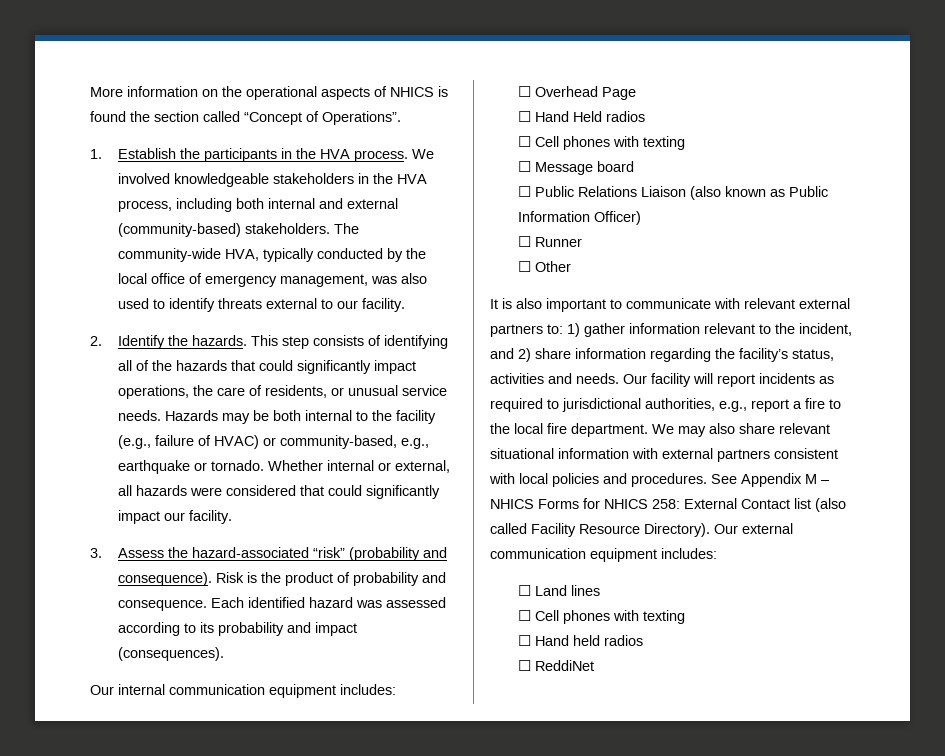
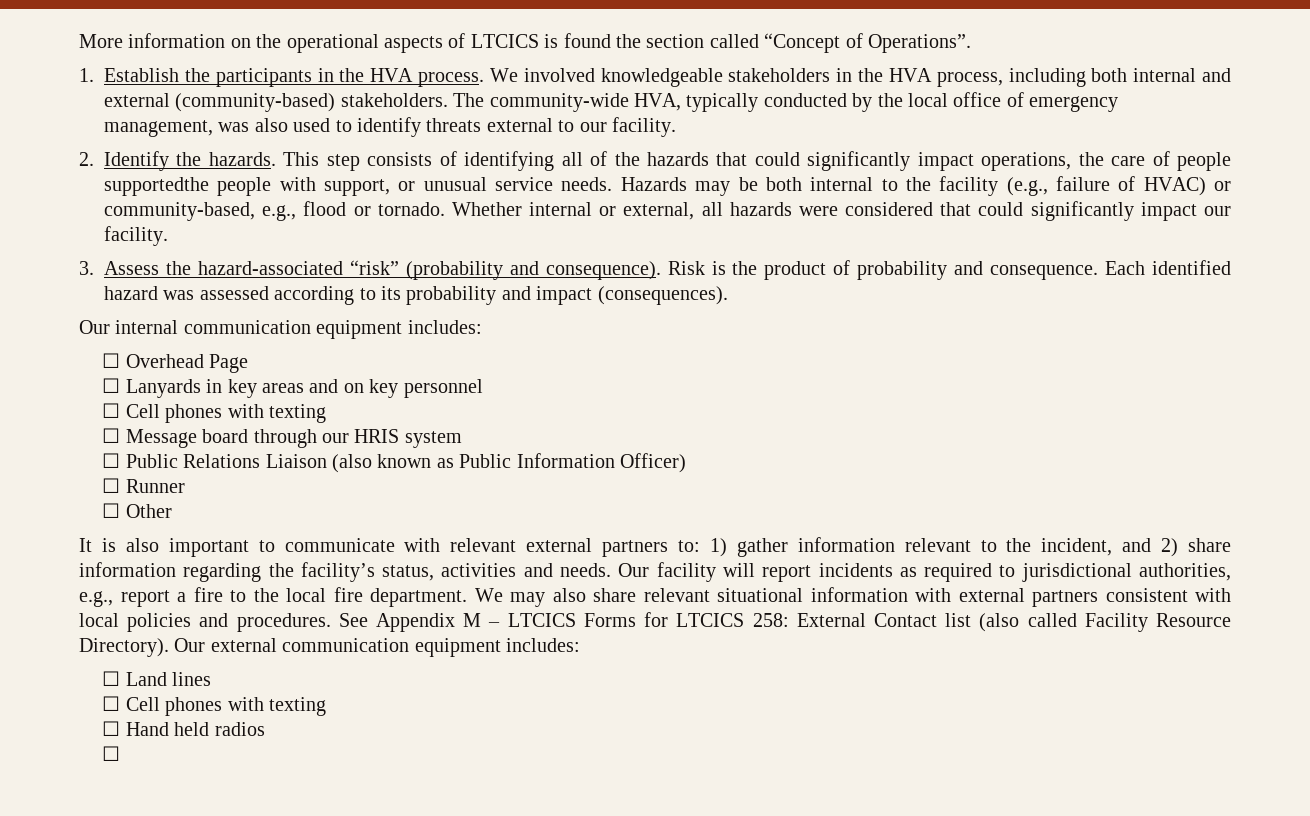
[390,87,434,97] NHICS -> [470,34,539,48] LTCICS
[264,385,327,398] residents, -> [1177,152,1232,171] [104,177,391,196] people supportedthe people with support,
[117,460,190,474] earthquake -> [303,201,347,216] flood
[534,111,645,122] Hand Held radios -> [125,379,483,398] Lanyards in key areas and on key personnel
(634, 166) none -> [253,429,462,448] through our HRIS system
[490,499,534,509] NHICS -> [507,613,576,627] LTCICS
[604,499,648,509] NHICS -> [676,613,745,627] LTCICS
[534,660,594,671] ReddiNet -> (121, 753) none

